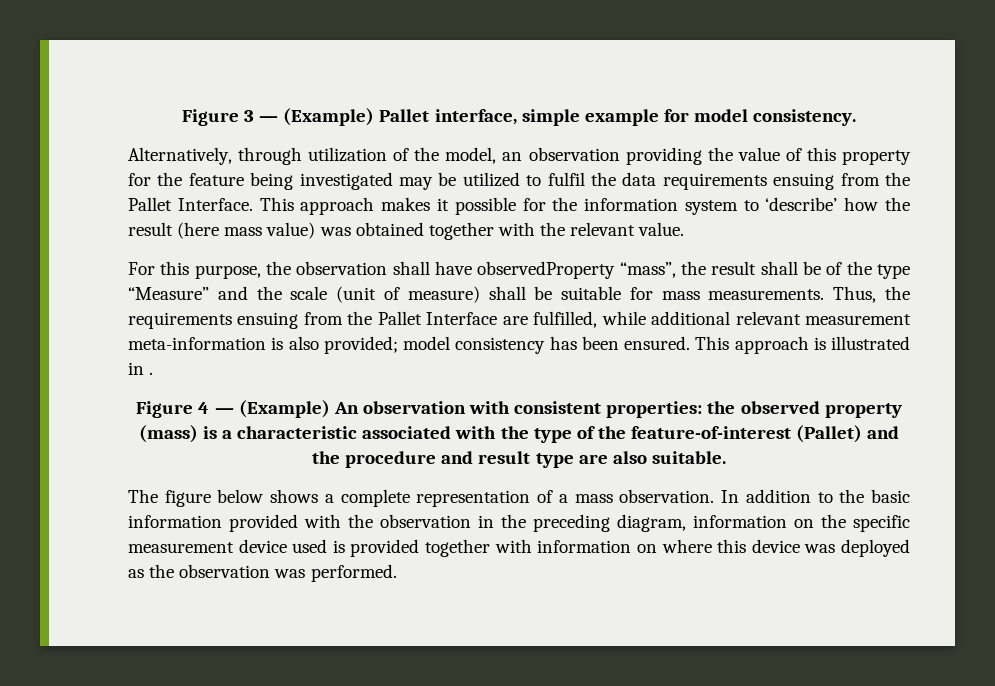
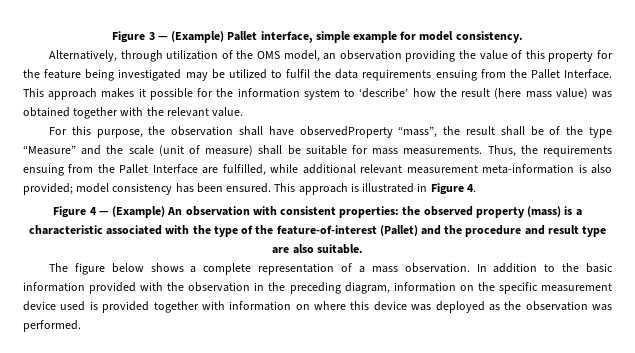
(440, 154) none -> [257,51,281,59] OMS
[149,372,154,375] . -> [430,183,476,195] Figure 4.

